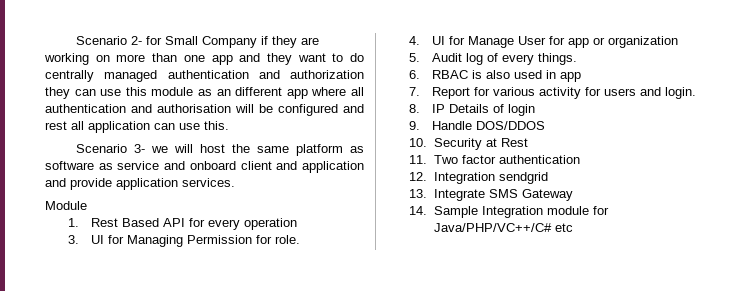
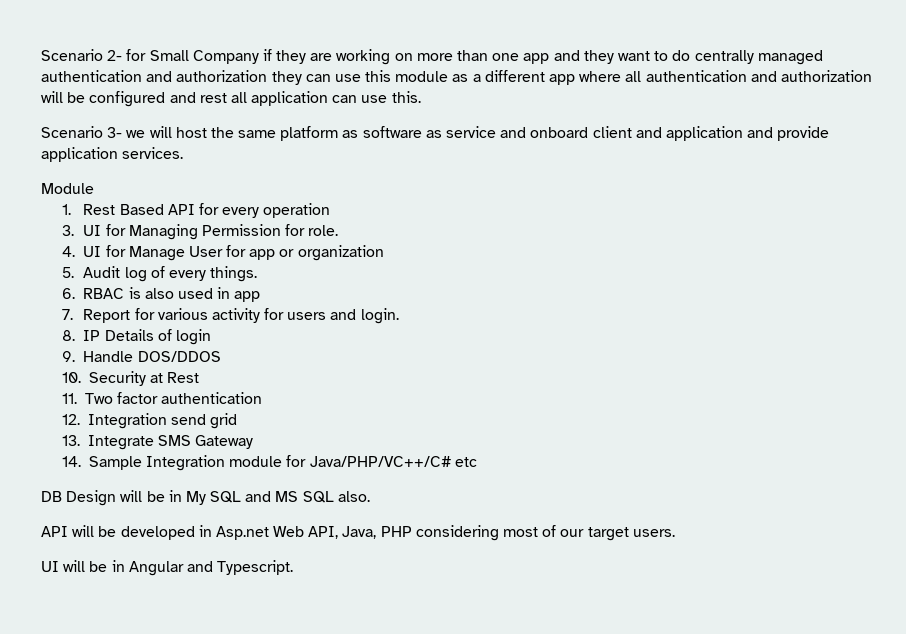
[216,89,231,96] an -> [472,74,481,82] a
[157,104,231,113] authorisation -> [780,70,872,82] authorization
[498,172,548,184] sendgrid -> [171,413,238,429] send grid
(573, 227) none -> [41,490,370,506] [41,525,675,541] [41,560,294,576] // DB Design will be in My SQL and MS SQL also. // API will be developed in Asp.net Web API, Java, PHP considering most of our target users. // UI will be in Angular and Typescript.

